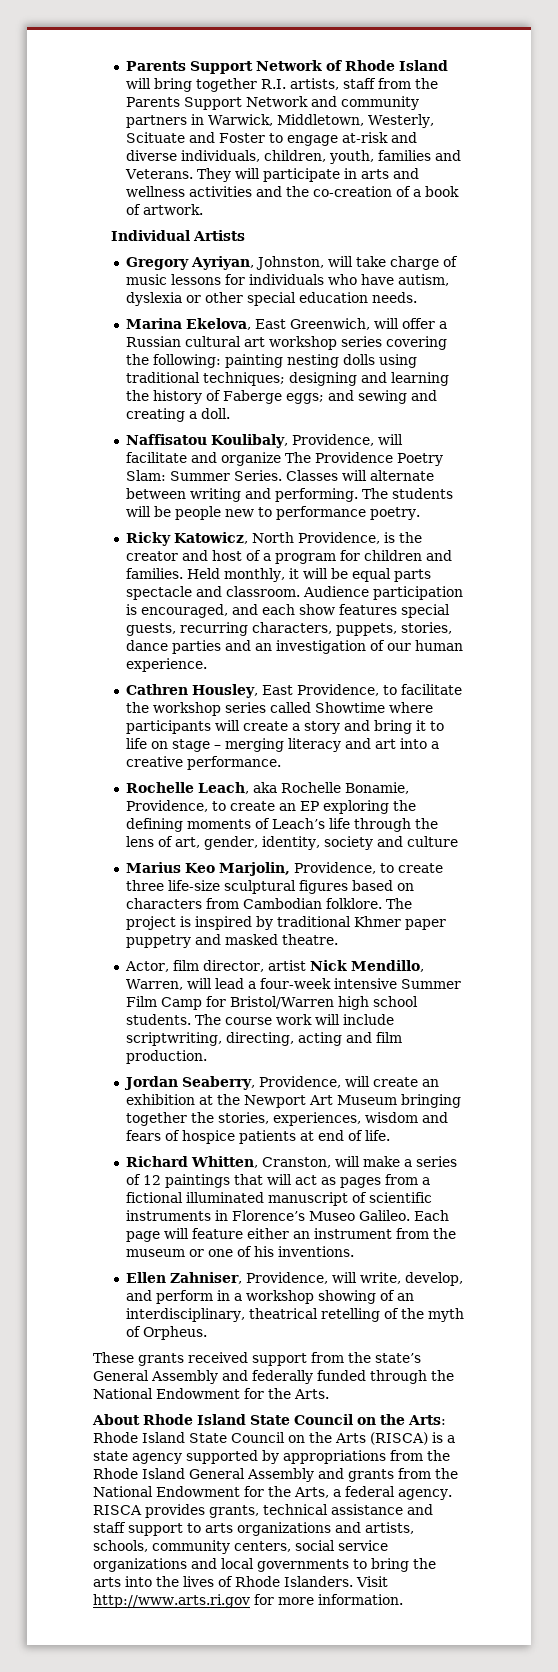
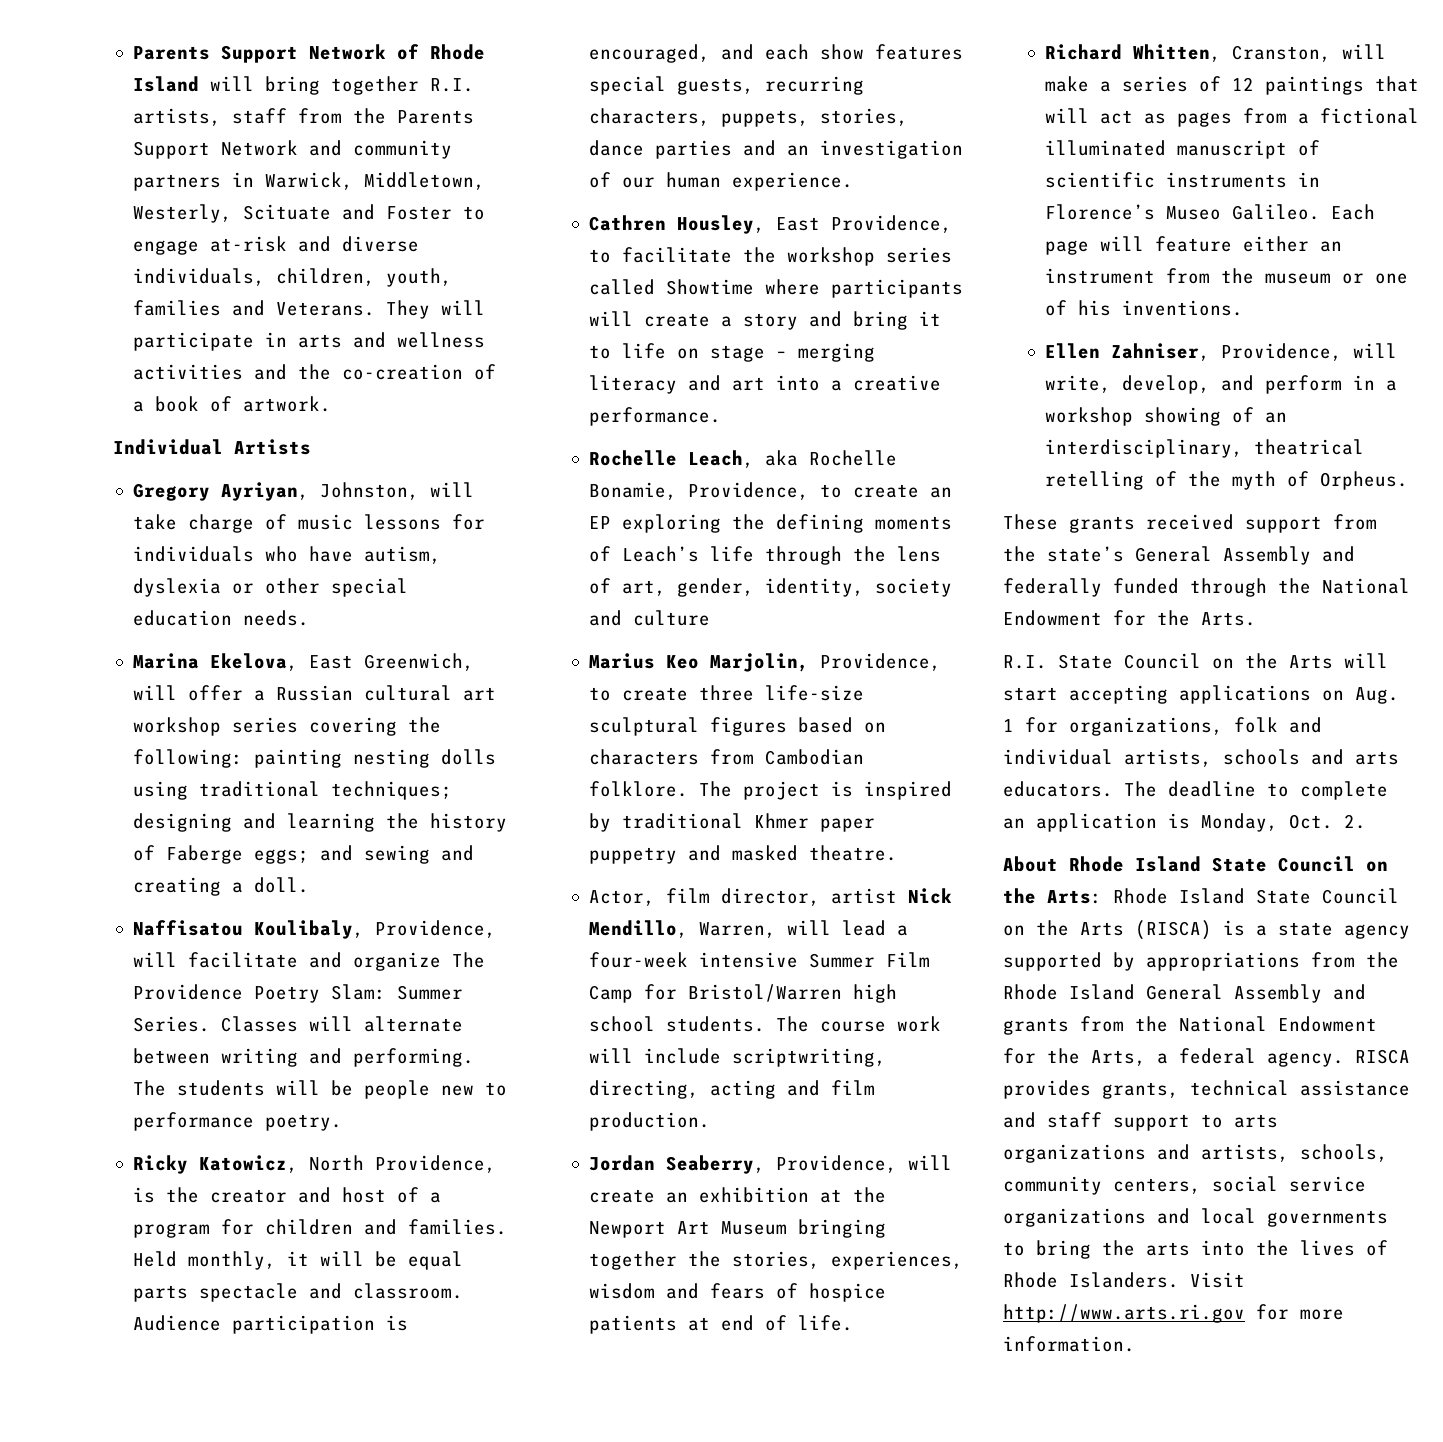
(329, 1394) none -> [1003,653,1388,669] [1003,685,1399,704] [1003,717,1322,736] [1003,749,1399,767] [1003,781,1388,800] [1003,813,1366,832] // R.I. State Council on the Arts will start accepting applications on Aug. 1 for organizations, folk and individual artists, schools and arts educators. The deadline to complete an application is Monday, Oct. 2.

